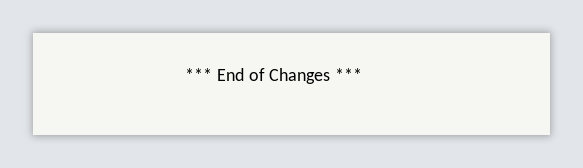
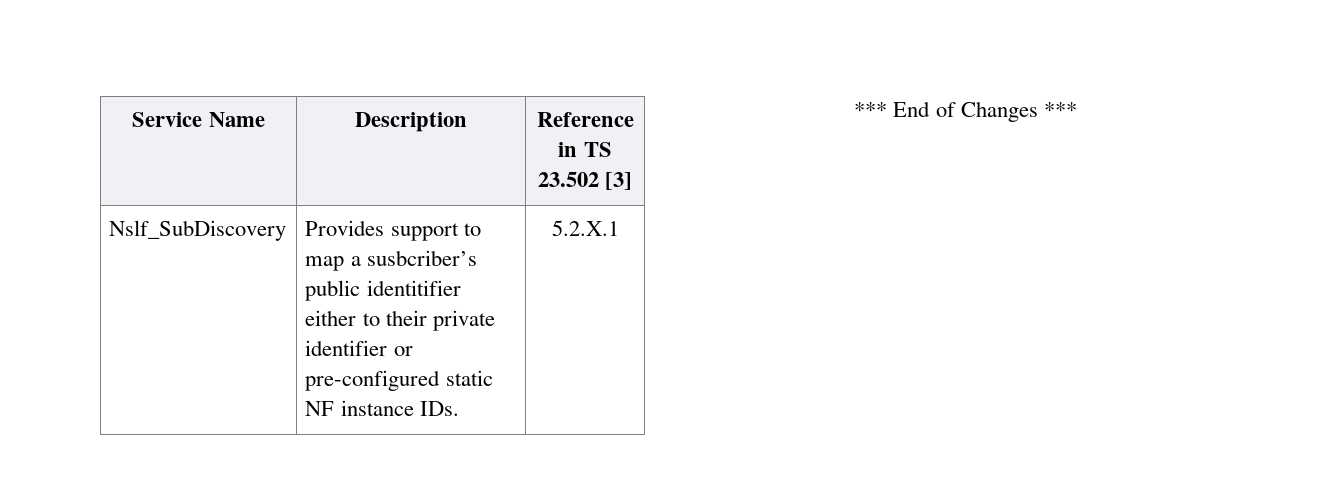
(185, 74) none -> [132,112,265,127] [355,112,467,132] [536,112,634,127] [558,142,612,157] [537,172,633,190] [109,220,287,241] [305,220,481,241] [305,250,477,271] [305,280,461,301] [305,310,495,331] [305,340,413,356] [305,370,493,391] [305,400,459,416] [551,220,619,236] Service Name | Description | Reference in TS 23.502 [3] // Nslf_SubDiscovery | Provides support to map a susbcriber’s public identitifier either to their private identifier or pre-configured static NF instance IDs. | 5.2.X.1 //

